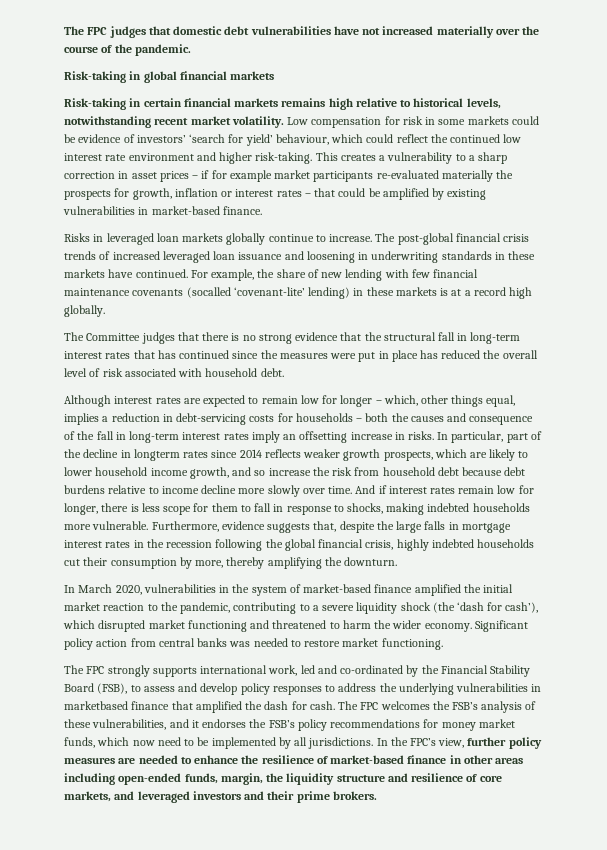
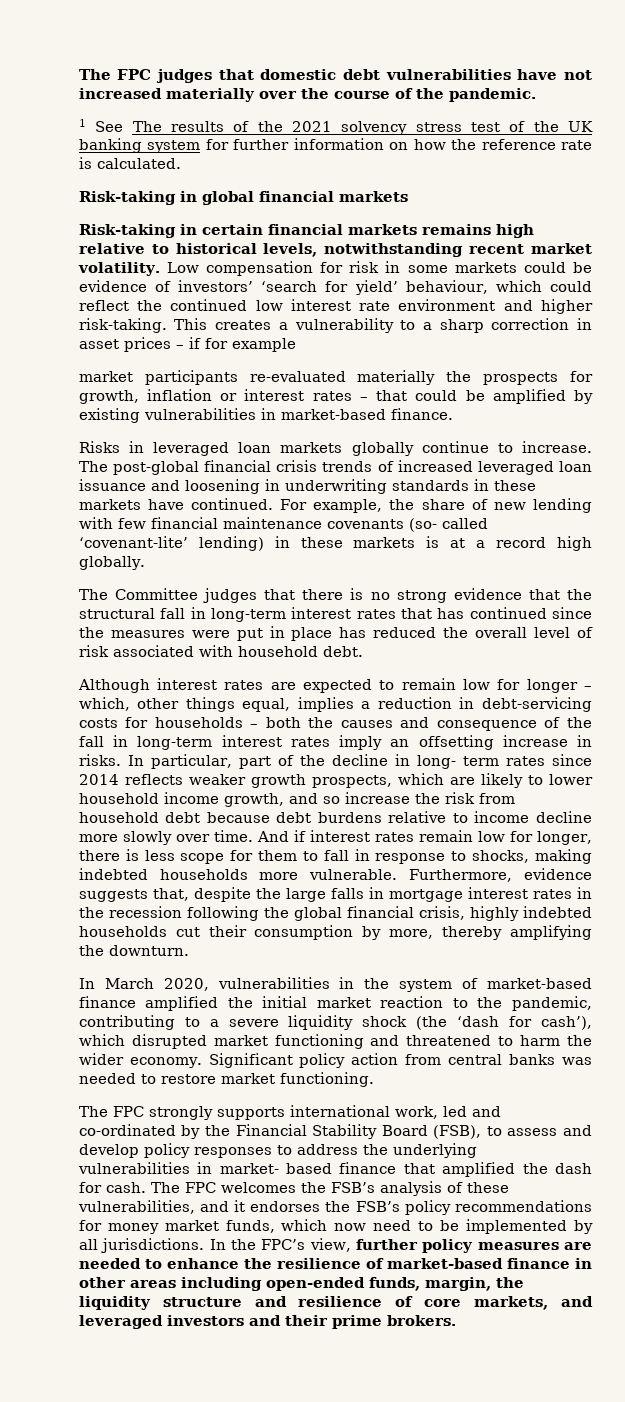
(191, 50) none -> [78,119,593,135] [78,138,593,153] [78,157,181,169] // 1 See The results of the 2021 solvency stress test of the UK banking system for further information on how the reference rate is calculated.
(272, 176) none -> (296, 345) //
[186,287,231,298] (socalled -> [408,518,488,532] (so- called
[133,449,180,461] longterm -> [416,755,499,769] long- term
[64,701,129,710] marketbased -> [219,1163,332,1174] market- based

